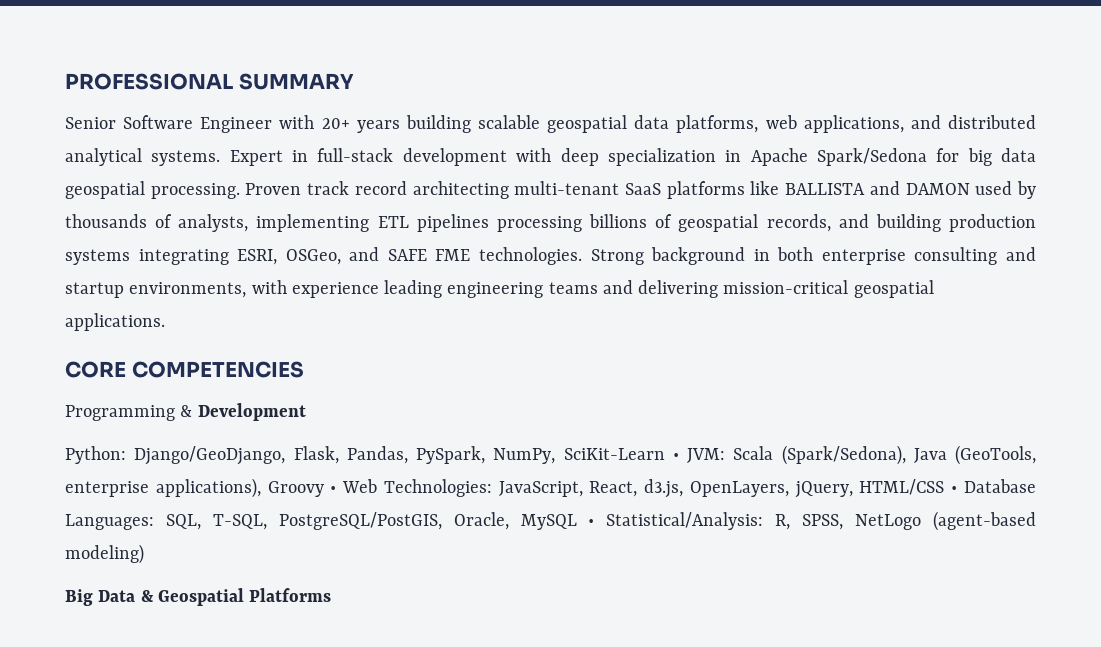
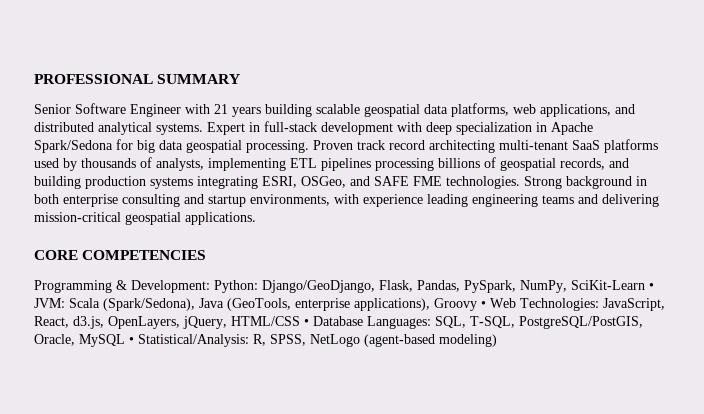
[321,118,350,129] 20+ -> [214,104,228,114] 21
[750,181,970,195] like BALLISTA and DAMON -> (658, 146) none
[197,403,306,421] Development // -> [131,280,210,293] Development:
[65,588,332,606] // Big Data & Geospatial Platforms -> (497, 340) none

